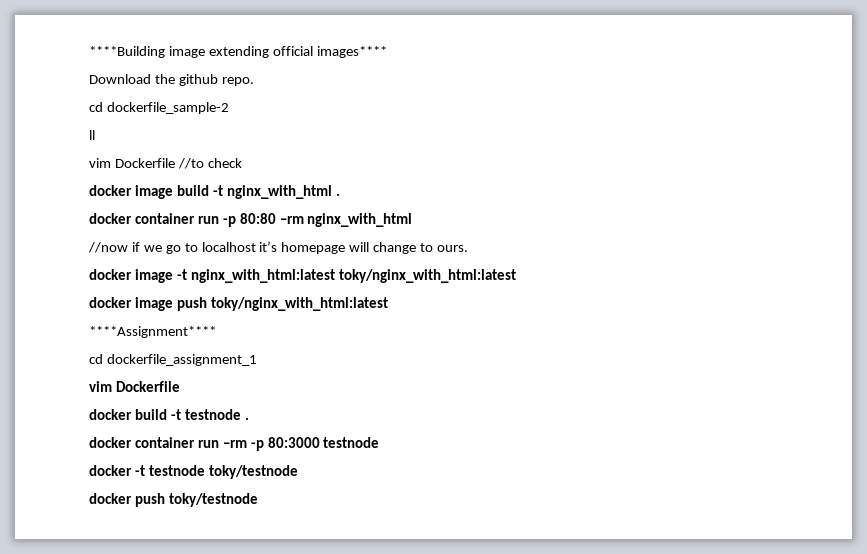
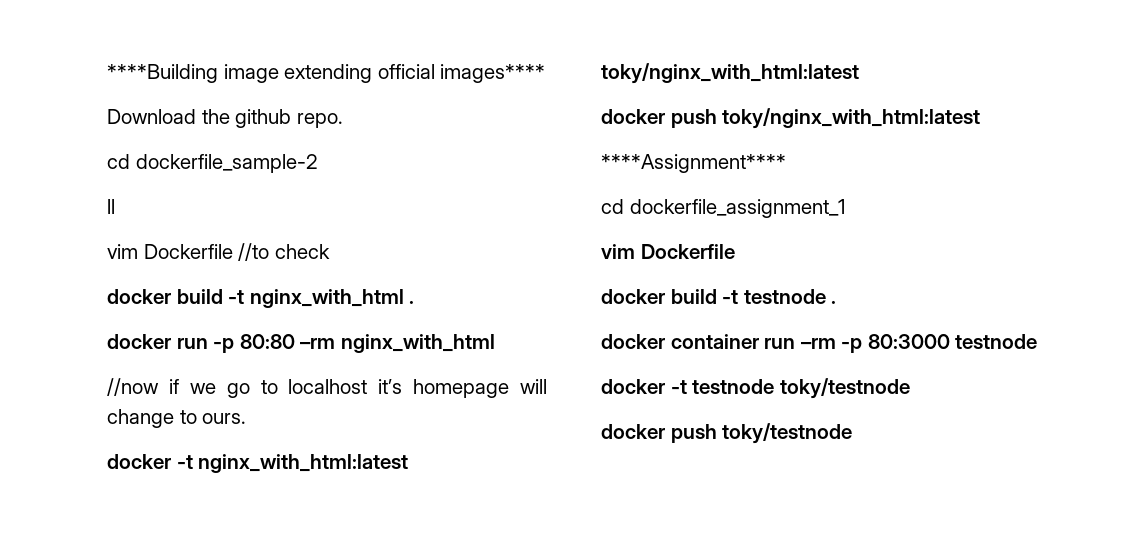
[134,185,173,199] image -> (171, 296) none
[134,213,195,224] container -> (171, 341) none
[134,269,173,283] image -> (171, 461) none
[134,297,173,311] image -> (665, 116) none

